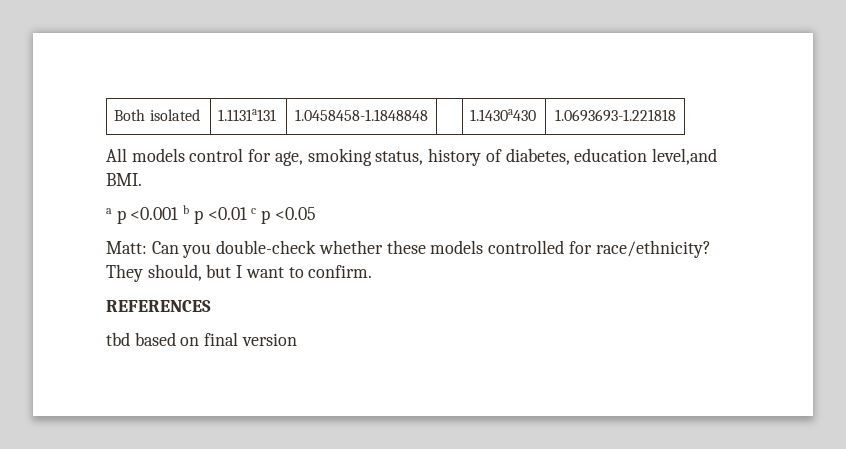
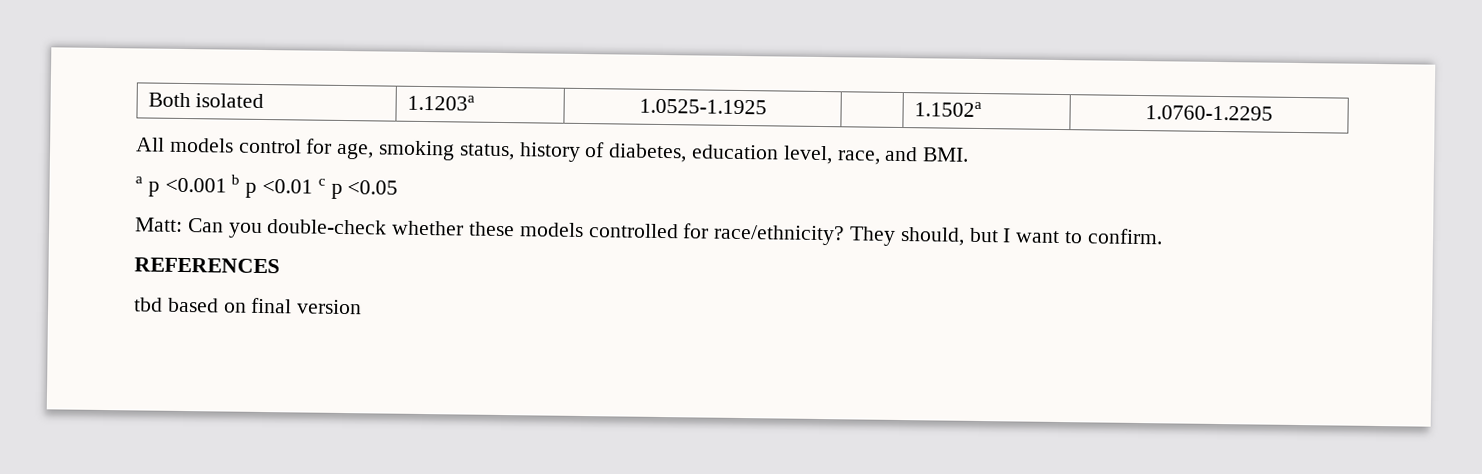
[218,109,277,121] [295,109,428,121] [470,109,537,121] [554,109,676,122] 1.1131a131 | 1.0458458-1.1848848 | | 1.1430a430 | 1.0693693-1.221818 -> [406,94,475,111] [638,98,767,115] [913,101,982,118] [1145,105,1273,121] 1.1203a | 1.0525-1.1925 | | 1.1502a | 1.0760-1.2295
[651,148,717,165] level,and -> [782,145,919,165] level, race, and

